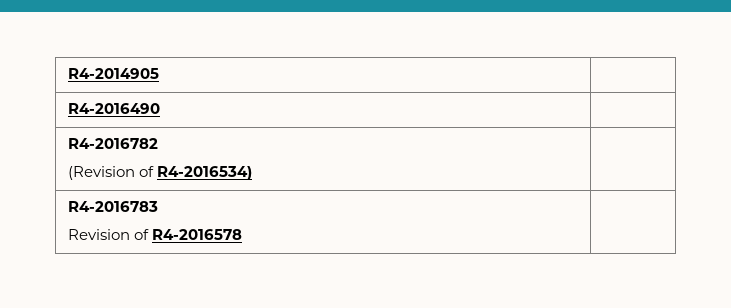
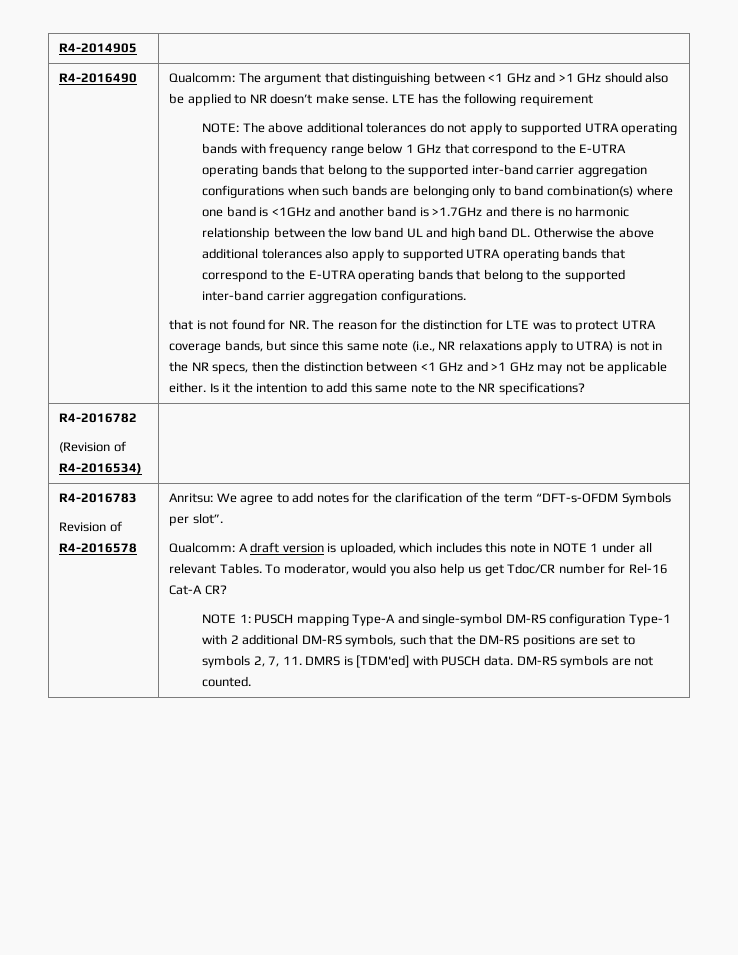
(160, 108) none -> [169,72,669,85] [169,93,593,106] [202,122,678,135] [202,143,627,156] [202,164,647,177] [202,185,673,198] [202,206,630,217] [202,227,654,240] [202,248,625,261] [202,269,625,282] [202,290,466,303] [169,319,656,332] [169,340,663,353] [169,361,668,374] [169,382,585,395] Qualcomm: The argument that distinguishing between <1 GHz and >1 GHz should also be applied to NR doesn’t make sense. LTE has the following requirement // NOTE: The above additional tolerances do not apply to supported UTRA operating bands with frequency range below 1 GHz that correspond to the E-UTRA operating bands that belong to the supported inter-band carrier aggregation configurations when such bands are belonging only to band combination(s) where one band is <1GHz and another band is >1.7GHz and there is no harmonic relationship between the low band UL and high band DL. Otherwise the above additional tolerances also apply to supported UTRA operating bands that correspond to the E-UTRA operating bands that belong to the supported inter-band carrier aggregation configurations. // that is not found for NR. The reason for the distinction for LTE was to protect UTRA coverage bands, but since this same note (i.e., NR relaxations apply to UTRA) is not in the NR specs, then the distinction between <1 GHz and >1 GHz may not be applicable either. Is it the intention to add this same note to the NR specifications?
(242, 234) none -> [169,492,671,505] [169,513,223,526] [169,542,652,555] [169,563,668,576] [169,585,227,595] [202,613,671,626] [202,634,635,647] [202,655,654,668] [202,676,252,687] Anritsu: We agree to add notes for the clarification of the term “DFT-s-OFDM Symbols per slot”. // Qualcomm: A draft version is uploaded, which includes this note in NOTE 1 under all relevant Tables. To moderator, would you also help us get Tdoc/CR number for Rel-16 Cat-A CR? // NOTE 1: PUSCH mapping Type-A and single-symbol DM-RS configuration Type-1 with 2 additional DM-RS symbols, such that the DM-RS positions are set to symbols 2, 7, 11. DMRS is [TDM'ed] with PUSCH data. DM-RS symbols are not counted.

